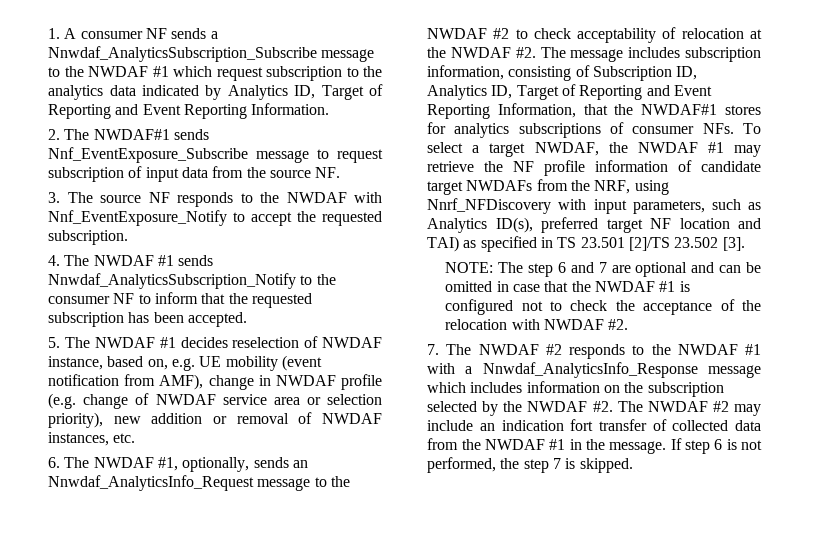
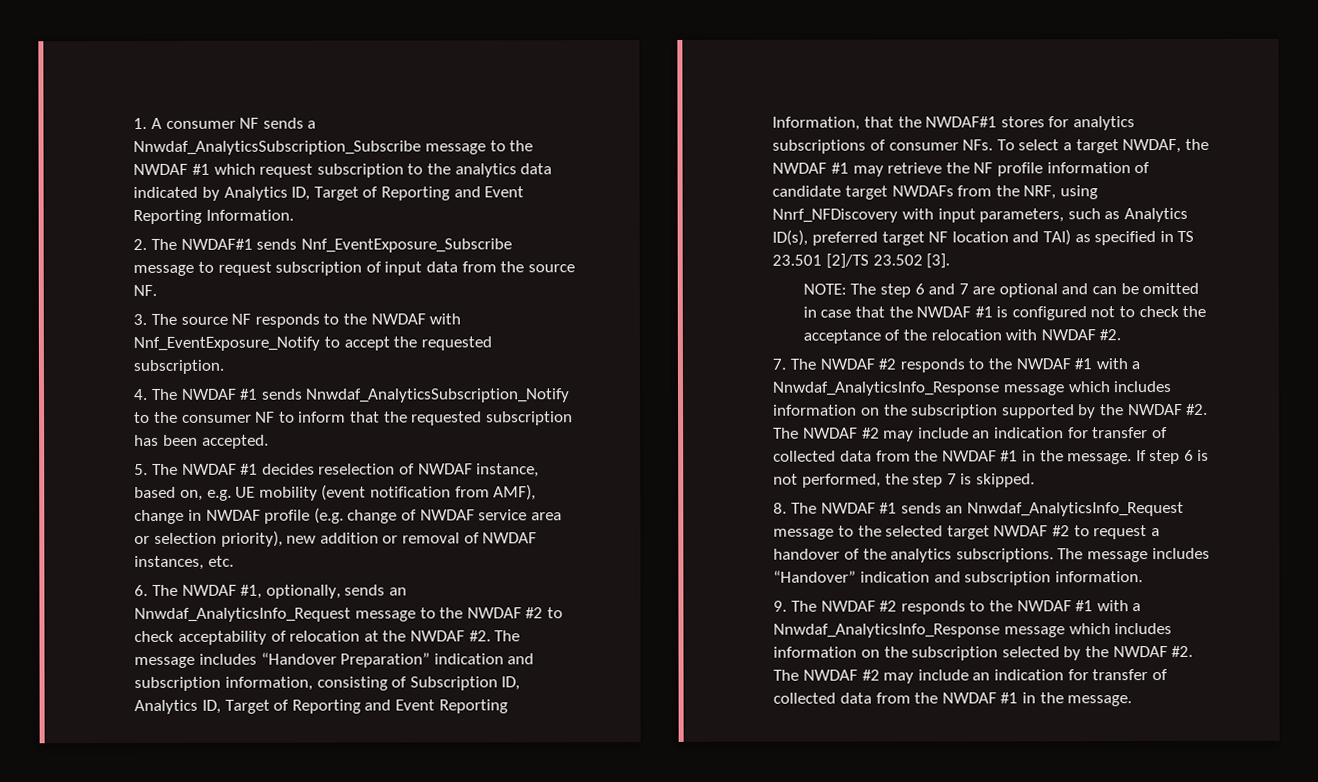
(681, 52) none -> [260,652,535,668] “Handover Preparation” indication and
[427,401,478,412] selected -> [1001,404,1075,419] supported
[570,419,594,431] fort -> [1067,427,1089,439] for
(633, 465) none -> [773,501,1184,517] [773,525,1160,540] [773,547,1210,563] [773,570,1143,586] [773,600,1142,615] [773,623,1173,638] [773,645,1194,661] [773,669,1168,684] [773,692,1133,707] // 8. The NWDAF #1 sends an Nnwdaf_AnalyticsInfo_Request message to the selected target NWDAF #2 to request a handover of the analytics subscriptions. The message includes “Handover” indication and subscription information. // 9. The NWDAF #2 responds to the NWDAF #1 with a Nnwdaf_AnalyticsInfo_Response message which includes information on the subscription selected by the NWDAF #2. The NWDAF #2 may include an indication for transfer of collected data from the NWDAF #1 in the message.

